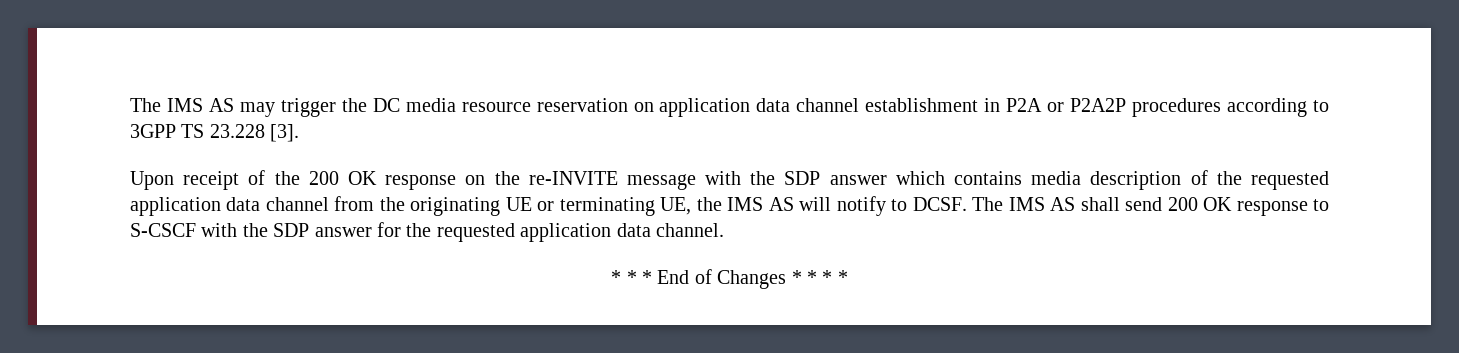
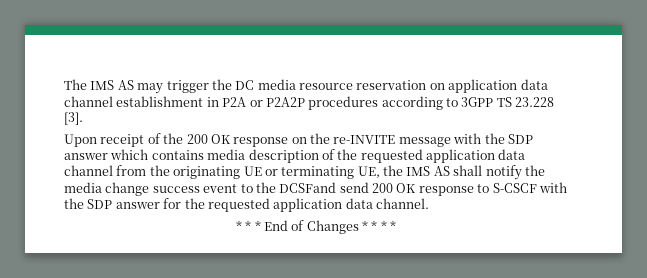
[799,196,1120,216] will notify to DCSF. The IMS AS shall -> [453,165,545,180] [64,182,337,196] shall notify the media change success event to the DCSFand

